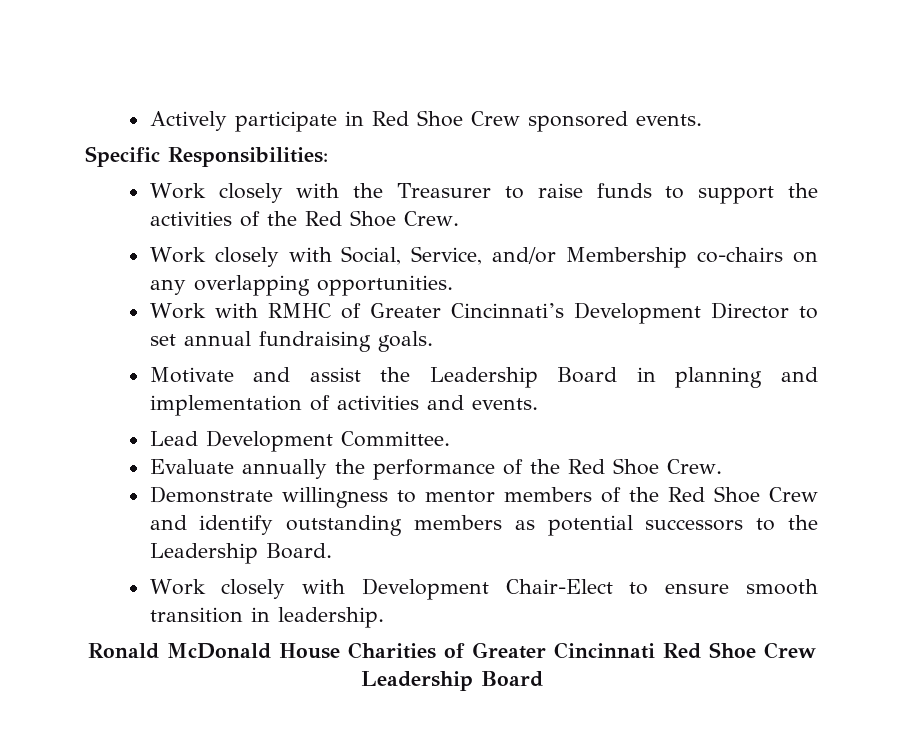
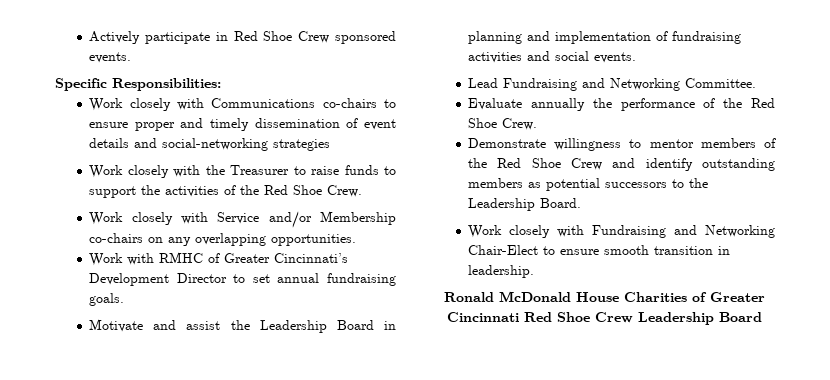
(328, 157) none -> [89,98,396,111] [89,118,396,131] [89,138,331,151] // Work closely with Communications co-chairs to ensure proper and timely dissemination of event details and social-networking strategies
[341,246,483,265] Social, Service, -> [217,212,260,224] Service
(330, 403) none -> [672,31,742,44] fundraising
(464, 402) none -> [555,51,590,61] social
[205,430,333,452] Development -> [503,78,681,91] Fundraising and Networking
[361,578,489,600] Development -> [592,225,775,238] Fundraising and Networking

